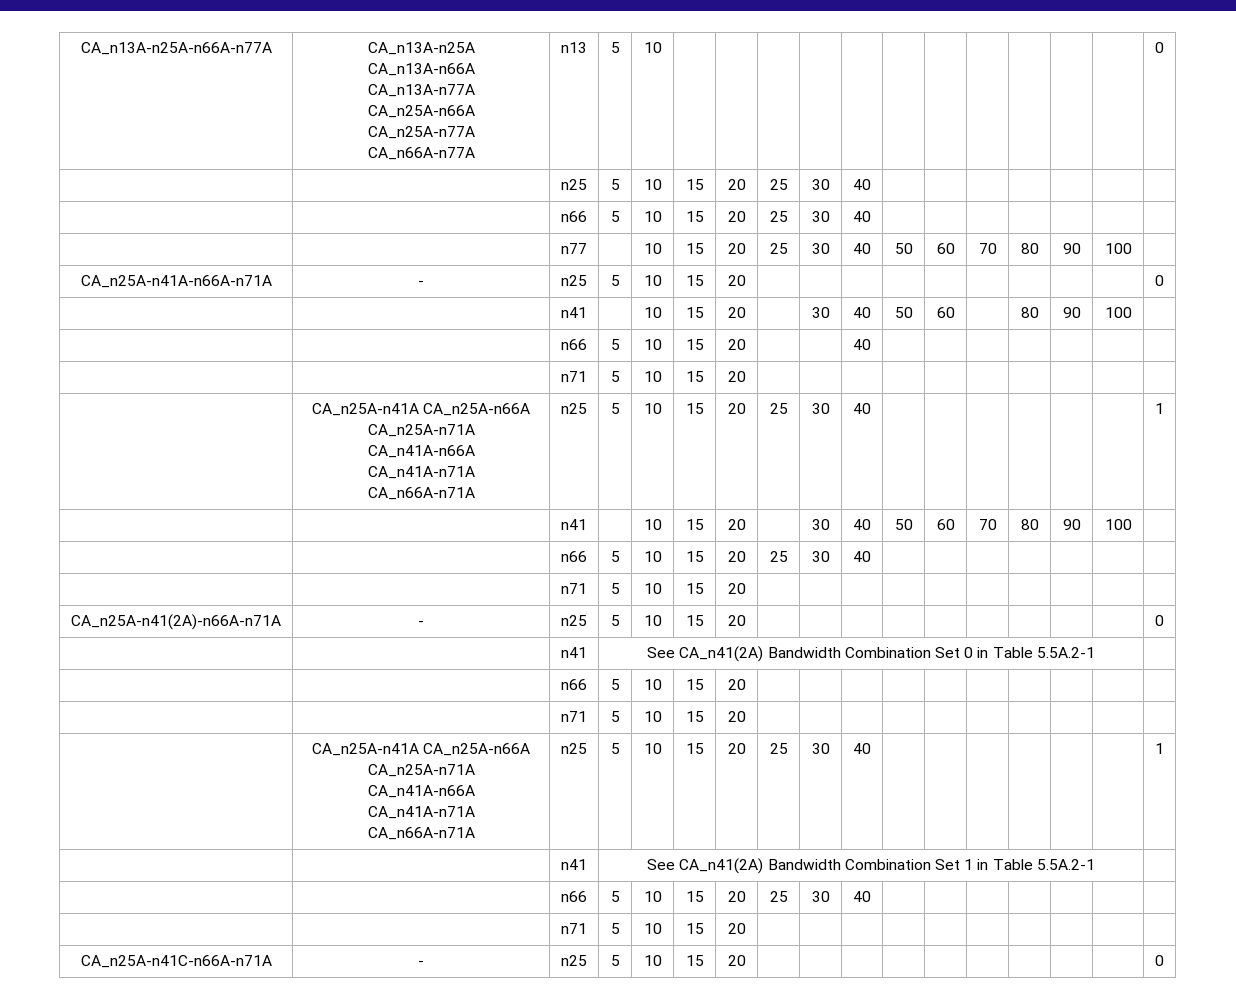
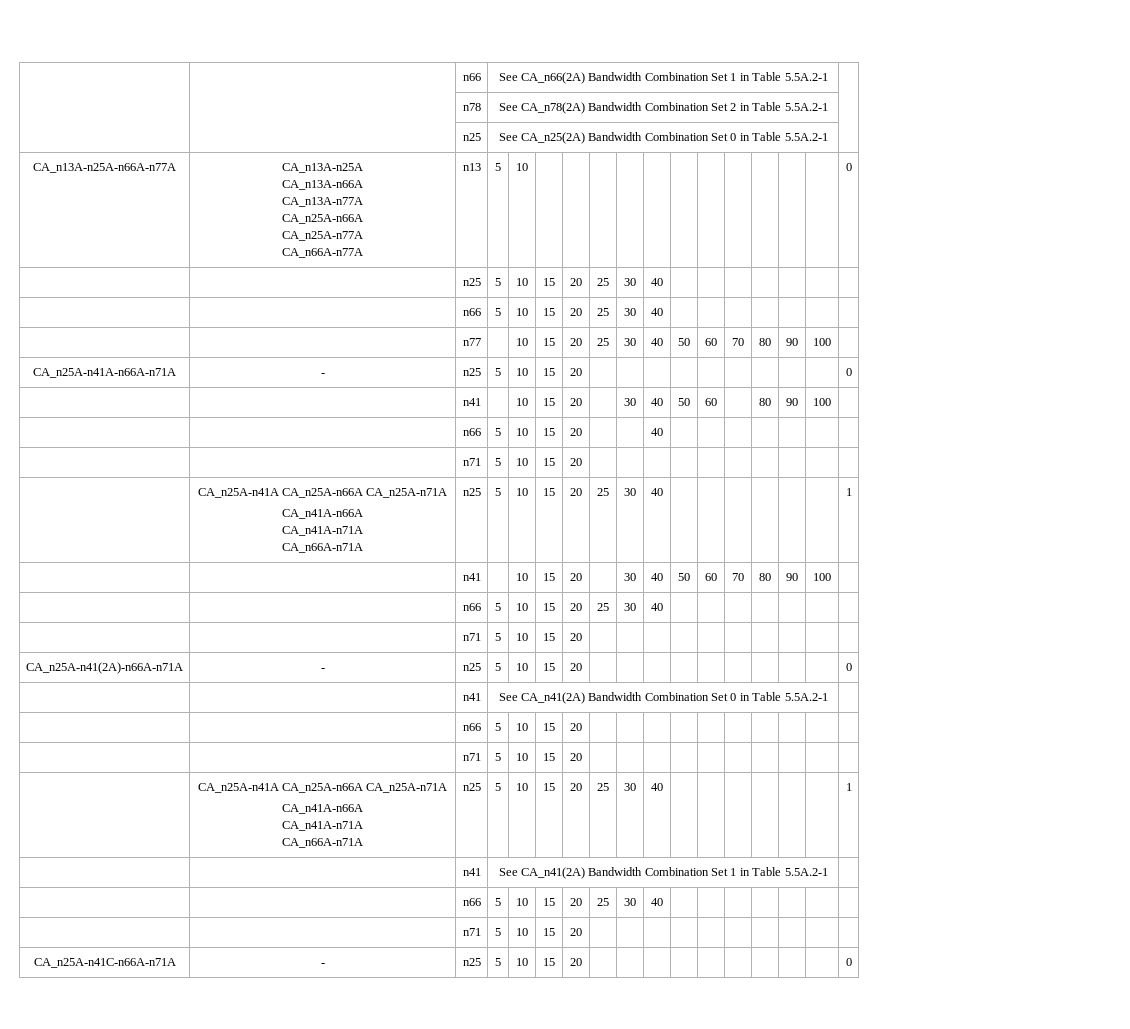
(80, 48) none -> [462,73,481,81] [498,72,828,84] [462,103,481,111] [498,102,828,114] [462,133,481,141] [498,132,828,144] | | n66 | See CA_n66(2A) Bandwidth Combination Set 1 in Table 5.5A.2-1 | // | | n78 | See CA_n78(2A) Bandwidth Combination Set 2 in Table 5.5A.2-1 | // | | n25 | See CA_n25(2A) Bandwidth Combination Set 0 in Table 5.5A.2-1 | //

